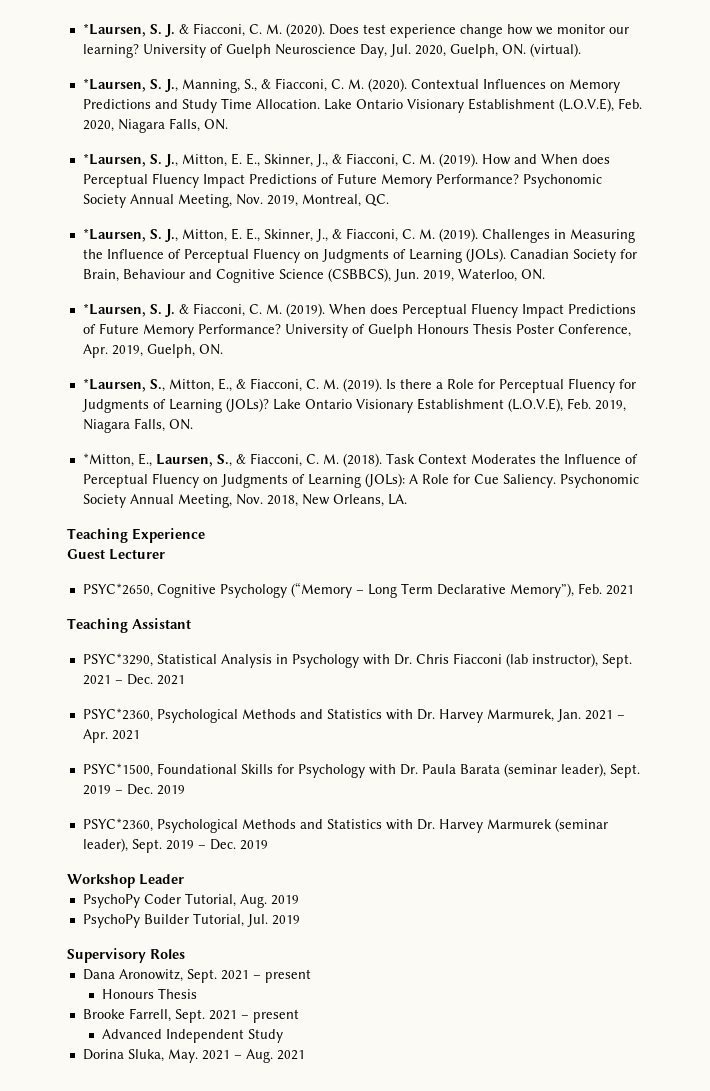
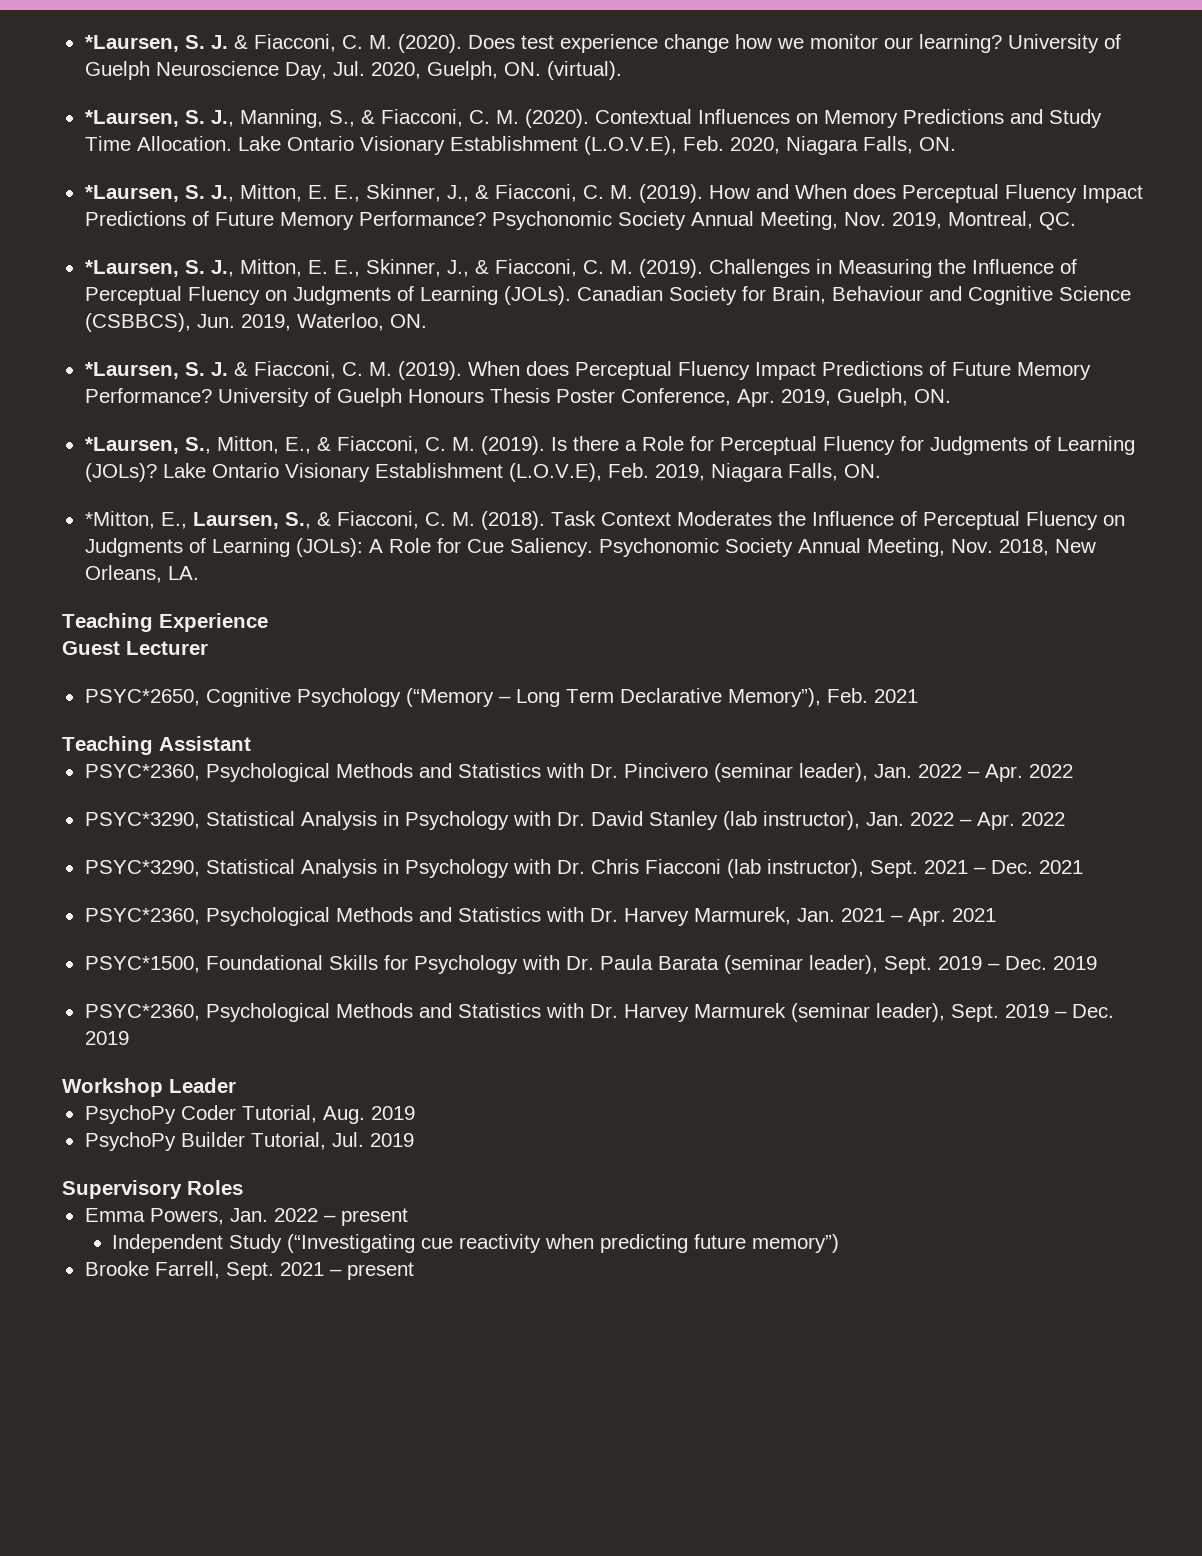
(191, 623) none -> [84,763,1073,782] [84,811,1065,830] // PSYC*2360, Psychological Methods and Statistics with Dr. Pincivero (seminar leader), Jan. 2022 – Apr. 2022 // PSYC*3290, Statistical Analysis in Psychology with Dr. David Stanley (lab instructor), Jan. 2022 – Apr. 2022
[82,969,311,983] [101,988,197,999] Dana Aronowitz, Sept. 2021 – present // Honours Thesis -> [84,1208,408,1226] [112,1234,840,1253] Emma Powers, Jan. 2022 – present // Independent Study (“Investigating cue reactivity when predicting future memory”)
[101,1029,283,1043] [82,1049,305,1063] // Advanced Independent Study // Dorina Sluka, May. 2021 – Aug. 2021 -> (414, 1271) none

